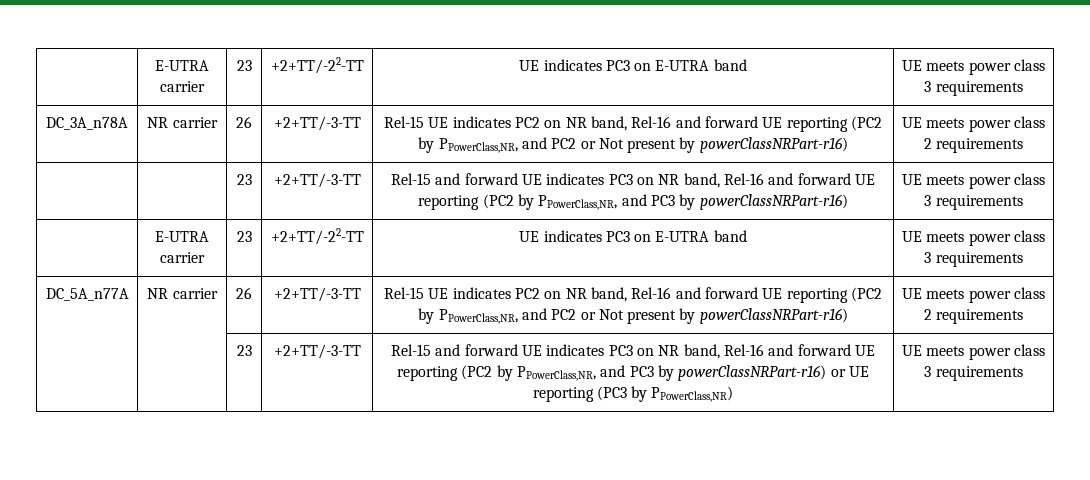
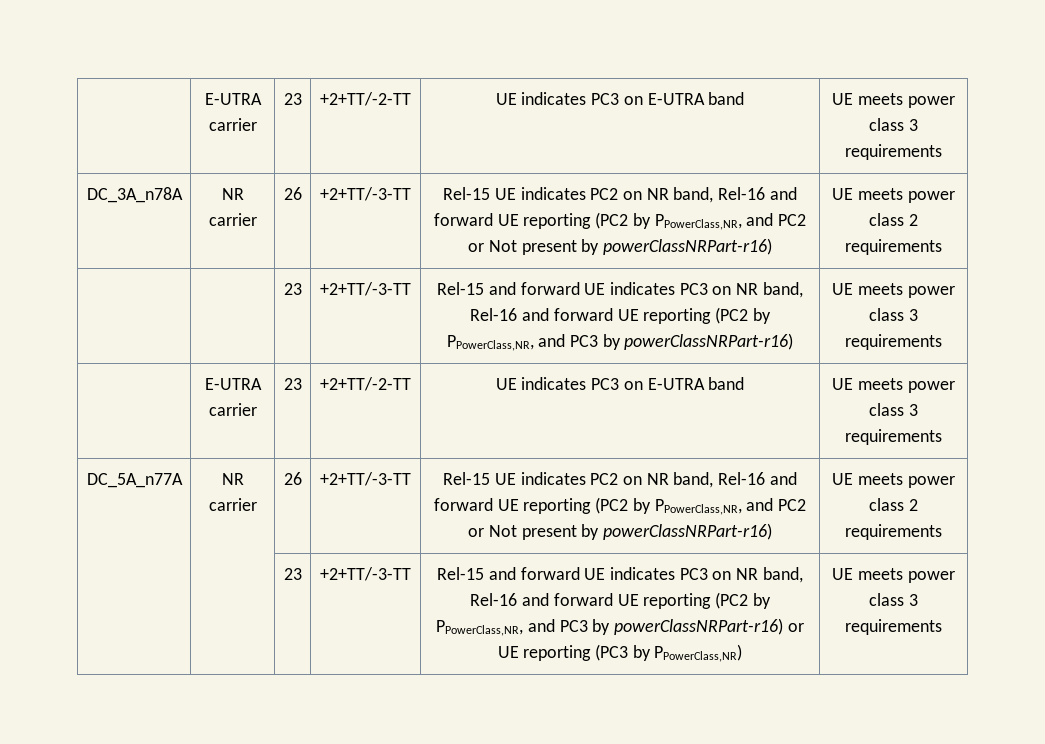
[155,60,209,71] [160,81,205,92] [236,60,252,71] [270,57,364,74] | E-UTRA carrier | 23 | +2+TT/-22-TT -> [204,93,262,105] [208,118,257,131] [283,93,302,105] [320,92,411,106] | E-UTRA carrier | 23 | +2+TT/-2-TT
[270,228,364,245] +2+TT/-22-TT -> [320,377,411,391] +2+TT/-2-TT

